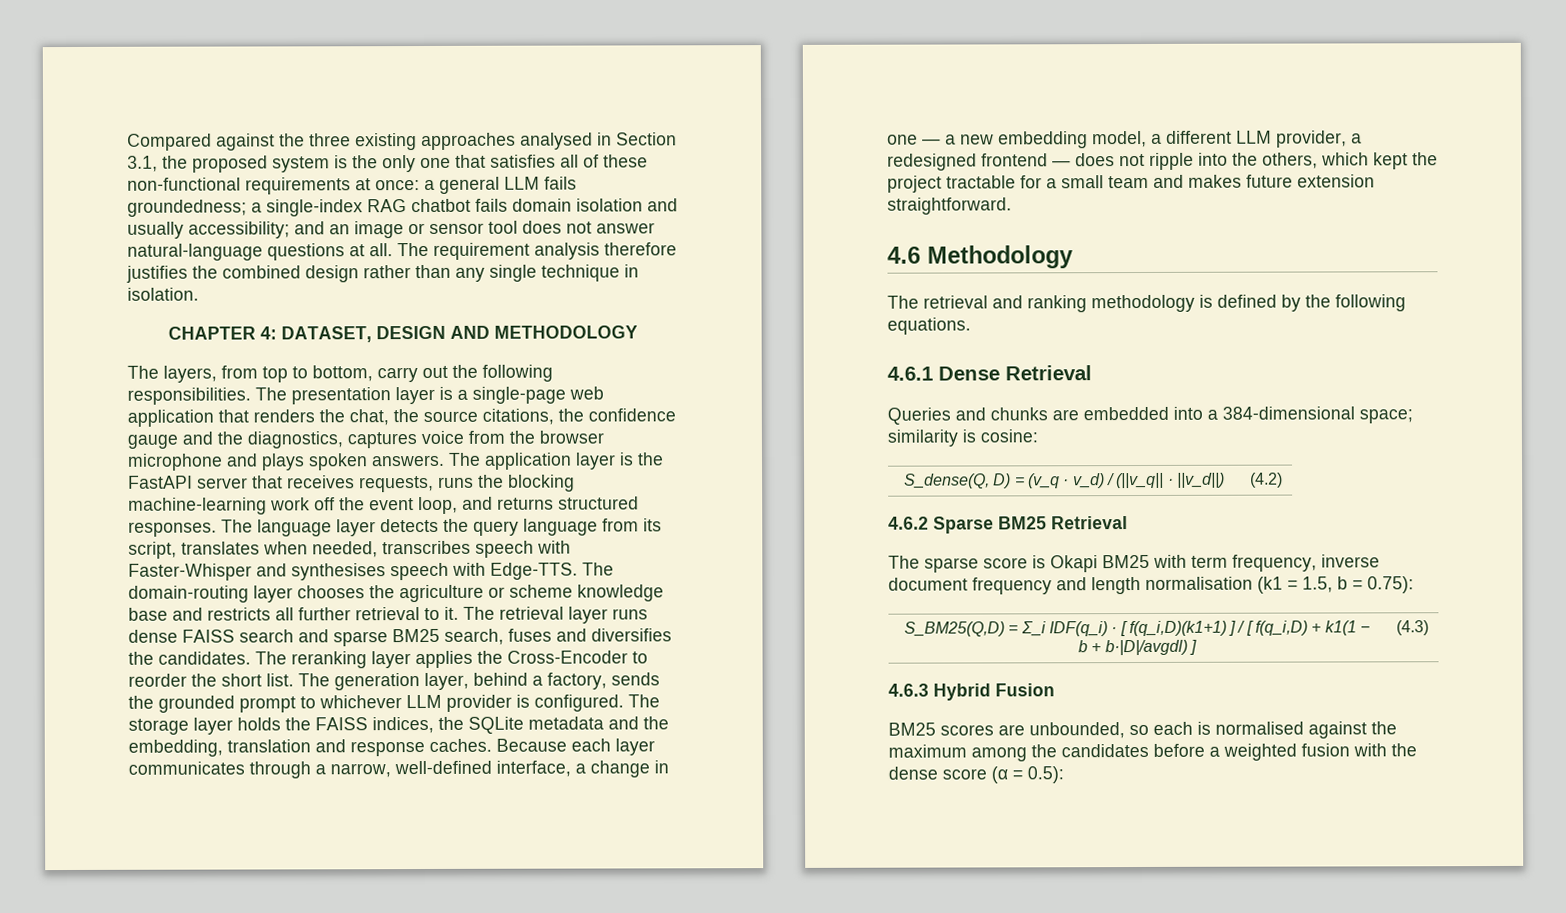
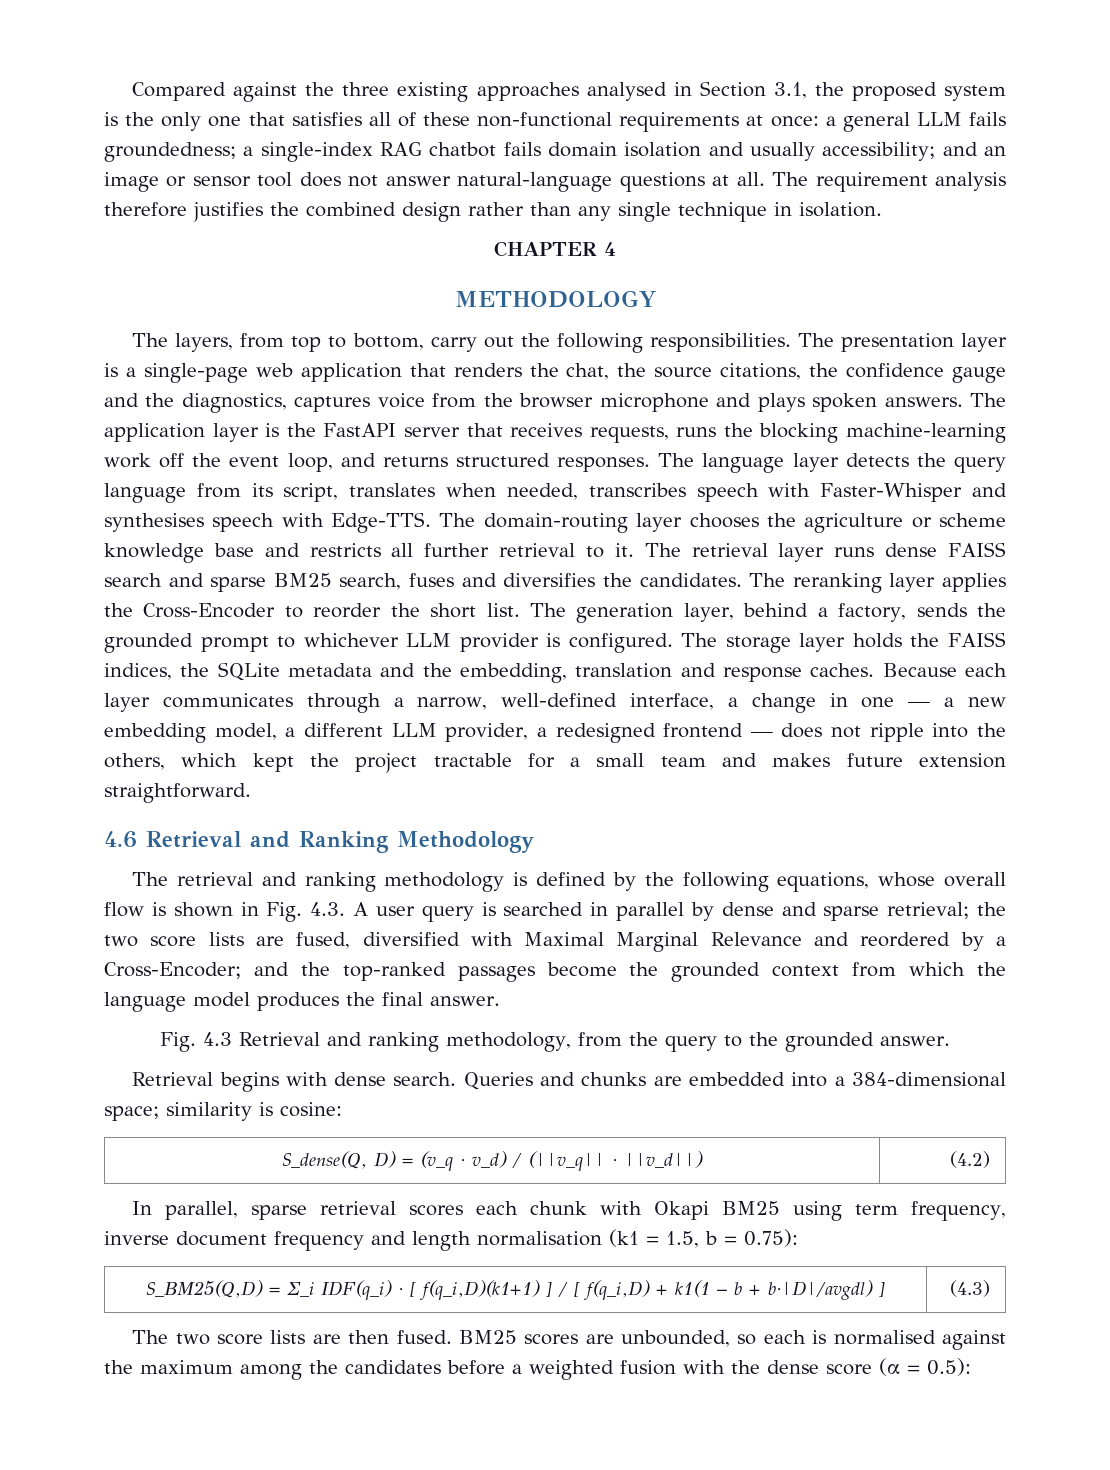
[259,325,490,343] 4: DATASET, DESIGN AND -> [604,242,616,256] 4 //
(921, 255) none -> [146,831,389,853] Retrieval and Ranking
[887,317,971,335] [887,365,1092,381] equations. // 4.6.1 Dense Retrieval // -> [777,872,1006,892] [104,902,1007,922] [104,932,1006,952] [104,962,1006,982] [104,992,500,1012] [160,1032,950,1052] [132,1072,457,1092] equations, whose overall flow is shown in Fig. 4.3. A user query is searched in parallel by dense and sparse retrieval; the two score lists are fused, diversified with Maximal Marginal Relevance and reordered by a Cross-Encoder; and the top-ranked passages become the grounded context from which the language model produces the final answer. // Fig. 4.3 Retrieval and ranking methodology, from the query to the grounded answer. // Retrieval begins with dense search.
[888,516,1128,534] [888,555,1046,573] 4.6.2 Sparse BM25 Retrieval // The sparse score is -> [132,1201,643,1220] In parallel, sparse retrieval scores each chunk with
[1153,554,1187,568] with -> [793,1201,843,1221] using
[888,683,1055,701] 4.6.3 Hybrid Fusion // -> [132,1330,452,1345] The two score lists are then fused.

